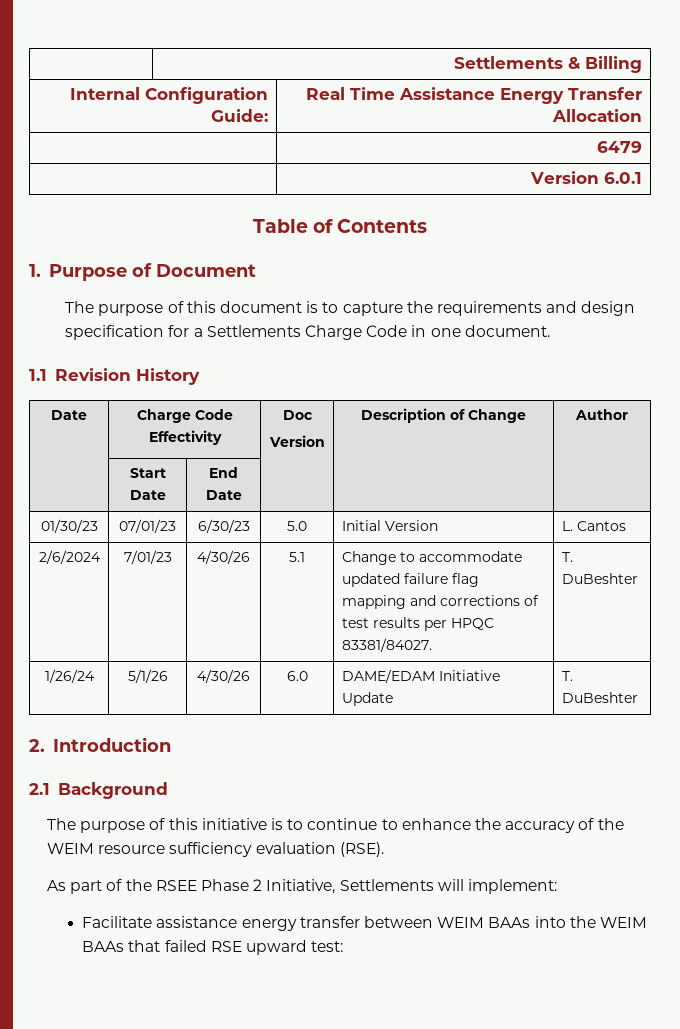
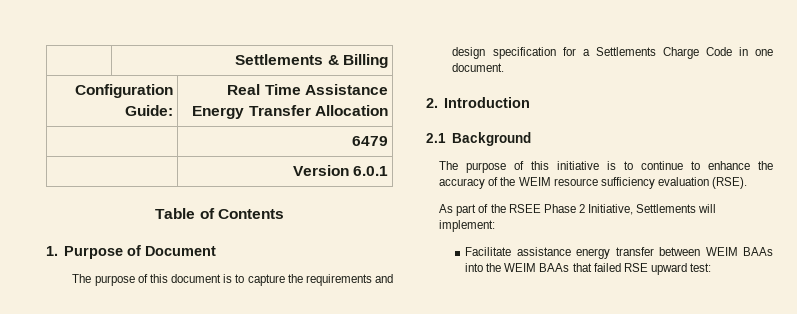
[70,87,141,100] Internal -> (388, 61) none
[29,368,200,385] [51,410,87,420] [136,409,233,423] [148,430,222,445] [282,410,313,420] [268,435,325,447] [361,408,526,423] [575,409,628,420] [129,468,166,478] [129,490,166,500] [209,467,238,478] [205,490,242,500] [40,519,98,533] [119,519,176,533] [197,519,250,533] [287,521,307,531] [341,520,438,531] [561,521,626,531] [38,550,101,564] [123,550,172,564] [197,550,250,564] [289,552,305,562] [341,551,522,565] [341,573,479,587] [341,595,539,609] [341,617,494,631] [341,638,432,652] [561,552,573,562] [561,573,638,584] [44,669,95,683] [127,669,168,683] [197,669,250,683] [286,671,308,681] [341,669,500,683] [341,692,393,706] [561,671,573,681] [561,692,638,703] // 1.1 Revision History // Date | Charge Code Effectivity | Doc // Version | Description of Change | Author // | Start Date | End Date | | | // 01/30/23 | 07/01/23 | 6/30/23 | 5.0 | Initial Version | L. Cantos // 2/6/2024 | 7/01/23 | 4/30/26 | 5.1 | Change to accommodate updated failure flag mapping and corrections of test results per HPQC 83381/84027. | T. DuBeshter // 1/26/24 | 5/1/26 | 4/30/26 | 6.0 | DAME/EDAM Initiative Update | T. DuBeshter -> (505, 67) none

